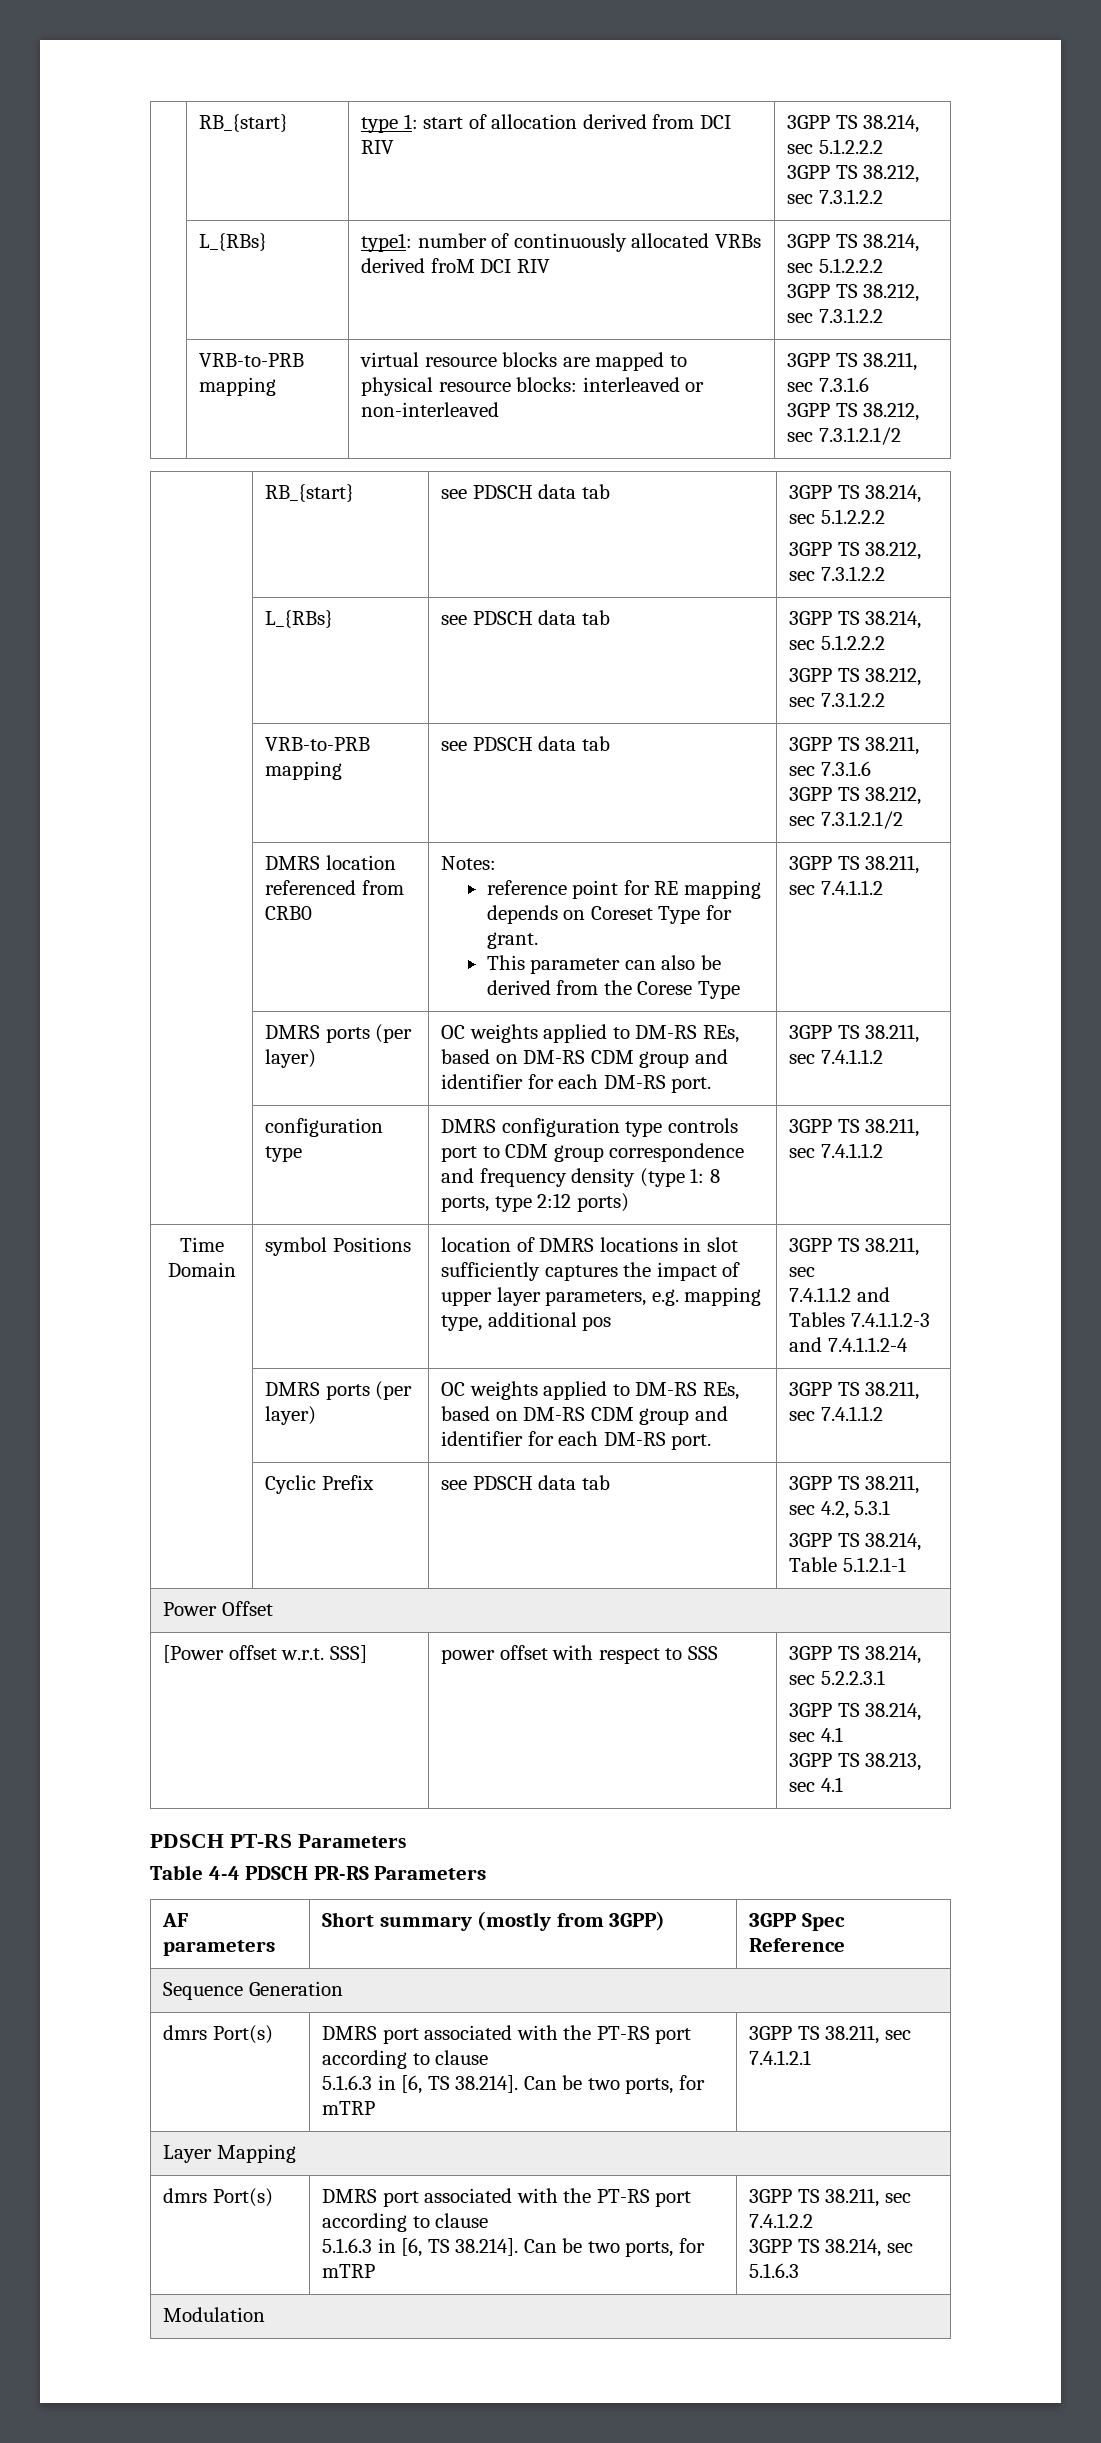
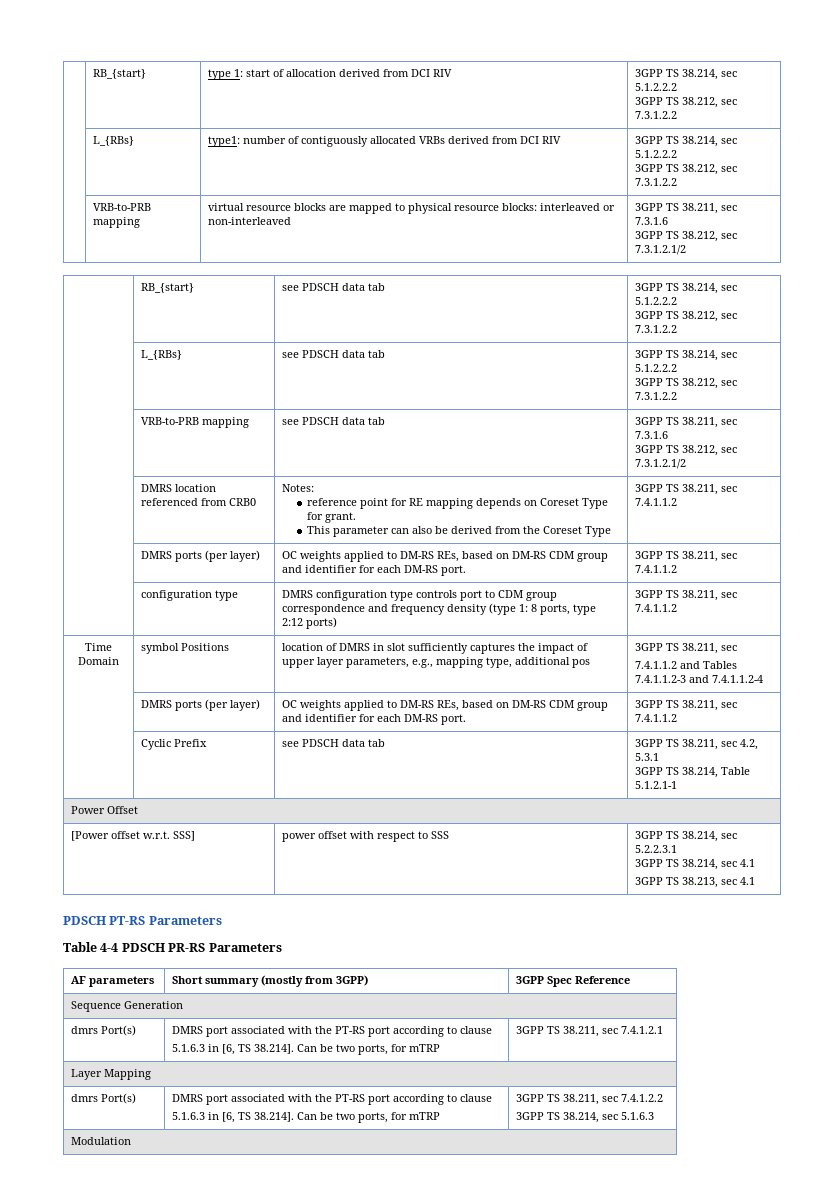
[513,233,627,252] continuously -> [301,136,369,147] contiguously
[430,258,475,273] froM -> [492,136,519,144] from
[637,981,693,995] Corese -> [542,526,582,534] Coreset
[599,1237,678,1252] locations -> (371, 647) none
[651,1289,679,1306] e.g. -> [412,659,434,668] e.g.,

